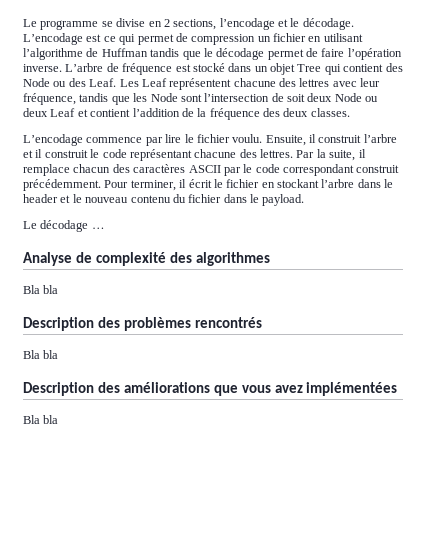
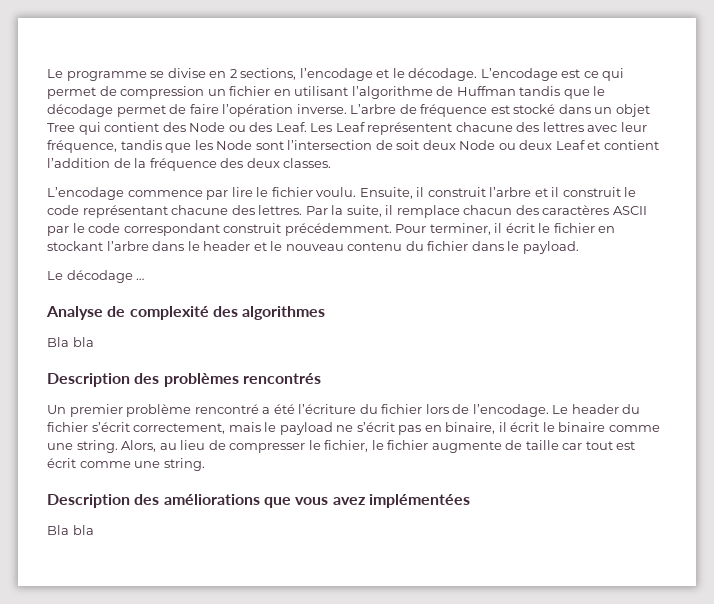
[23,350,59,359] Bla bla -> [47,404,641,417] [47,422,660,435] [47,440,636,453] [47,458,205,471] Un premier problème rencontré a été l’écriture du fichier lors de l’encodage. Le header du fichier s’écrit correctement, mais le payload ne s’écrit pas en binaire, il écrit le binaire comme une string. Alors, au lieu de compresser le fichier, le fichier augmente de taille car tout est écrit comme une string.

